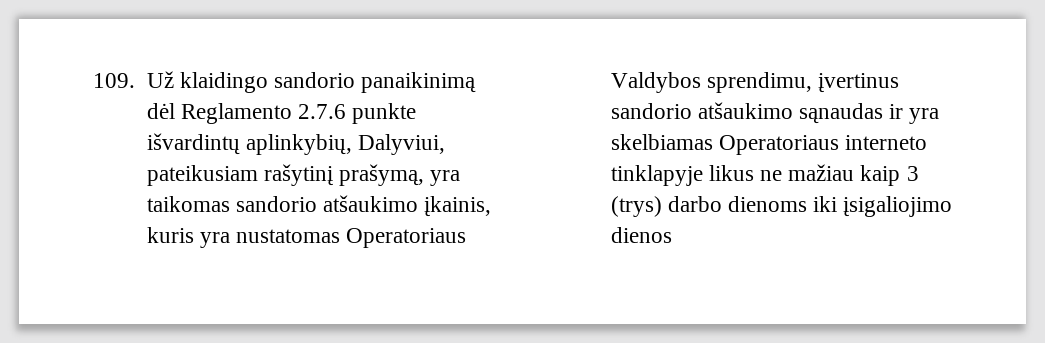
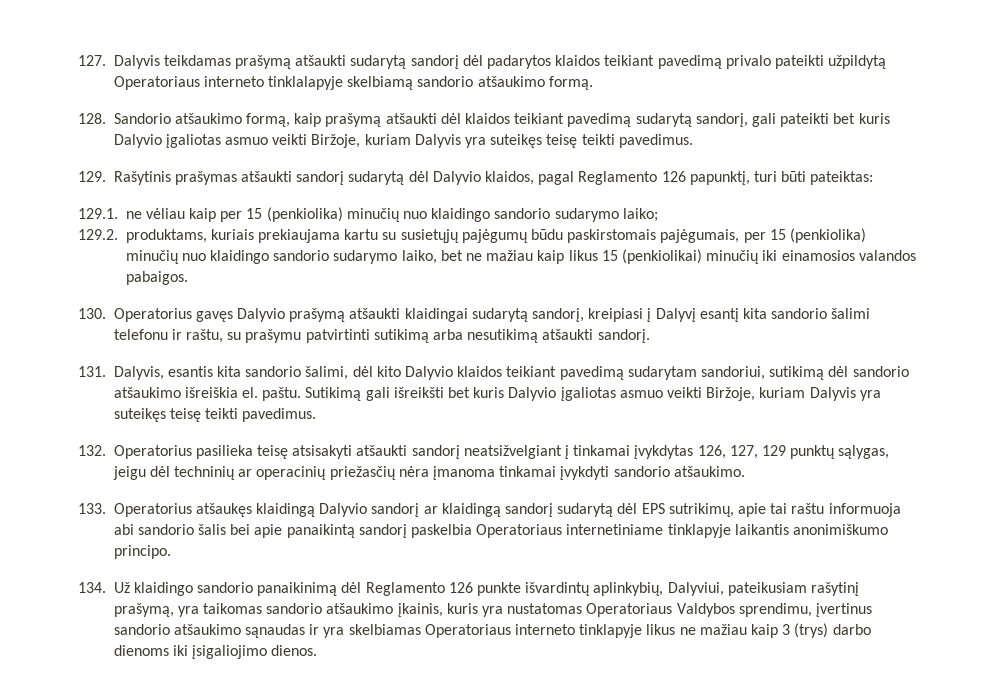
[93,73,135,88] 109. -> [78,55,887,69] [113,76,593,90] [78,113,890,127] [113,134,693,148] [78,171,874,185] [78,207,658,222] [78,228,866,243] [125,249,916,264] [125,271,188,285] [78,308,871,322] [113,329,650,343] [78,366,909,380] [113,387,881,401] [113,408,317,422] [78,445,890,459] [112,466,745,480] [78,503,901,517] [113,524,888,538] [113,545,171,559] [78,582,106,593] 127. Dalyvis teikdamas prašymą atšaukti sudarytą sandorį dėl padarytos klaidos teikiant pavedimą privalo pateikti užpildytą Operatoriaus interneto tinklalapyje skelbiamą sandorio atšaukimo formą. // 128. Sandorio atšaukimo formą, kaip prašymą atšaukti dėl klaidos teikiant pavedimą sudarytą sandorį, gali pateikti bet kuris Dalyvio įgaliotas asmuo veikti Biržoje, kuriam Dalyvis yra suteikęs teisę teikti pavedimus. // 129. Rašytinis prašymas atšaukti sandorį sudarytą dėl Dalyvio klaidos, pagal Reglamento 126 papunktį, turi būti pateiktas: // 129.1. ne vėliau kaip per 15 (penkiolika) minučių nuo klaidingo sandorio sudarymo laiko; // 129.2. produktams, kuriais prekiaujama kartu su susietųjų pajėgumų būdu paskirstomais pajėgumais, per 15 (penkiolika) minučių nuo klaidingo sandorio sudarymo laiko, bet ne mažiau kaip likus 15 (penkiolikai) minučių iki einamosios valandos pabaigos. // 130. Operatorius gavęs Dalyvio prašymą atšaukti klaidingai sudarytą sandorį, kreipiasi į Dalyvį esantį kita sandorio šalimi telefonu ir raštu, su prašymu patvirtinti sutikimą arba nesutikimą atšaukti sandorį. // 131. Dalyvis, esantis kita sandorio šalimi, dėl kito Dalyvio klaidos teikiant pavedimą sudarytam sandoriui, sutikimą dėl sandorio atšaukimo išreiškia el. paštu. Sutikimą gali išreikšti bet kuris Dalyvio įgaliotas asmuo veikti Biržoje, kuriam Dalyvis yra suteikęs teisę teikti pavedimus. // 132. Operatorius pasilieka teisę atsisakyti atšaukti sandorį neatsižvelgiant į tinkamai įvykdytas 126, 127, 129 punktų sąlygas, jeigu dėl techninių ar operacinių priežasčių nėra įmanoma tinkamai įvykdyti sandorio atšaukimo. // 133. Operatorius atšaukęs klaidingą Dalyvio sandorį ar klaidingą sandorį sudarytą dėl EPS sutrikimų, apie tai raštu informuoja abi sandorio šalis bei apie panaikintą sandorį paskelbia Operatoriaus internetiniame tinklapyje laikantis anonimiškumo principo. // 134.
[297,104,346,119] 2.7.6 -> [448,582,473,593] 126
[610,227,672,243] dienos -> [271,645,318,656] dienos.

